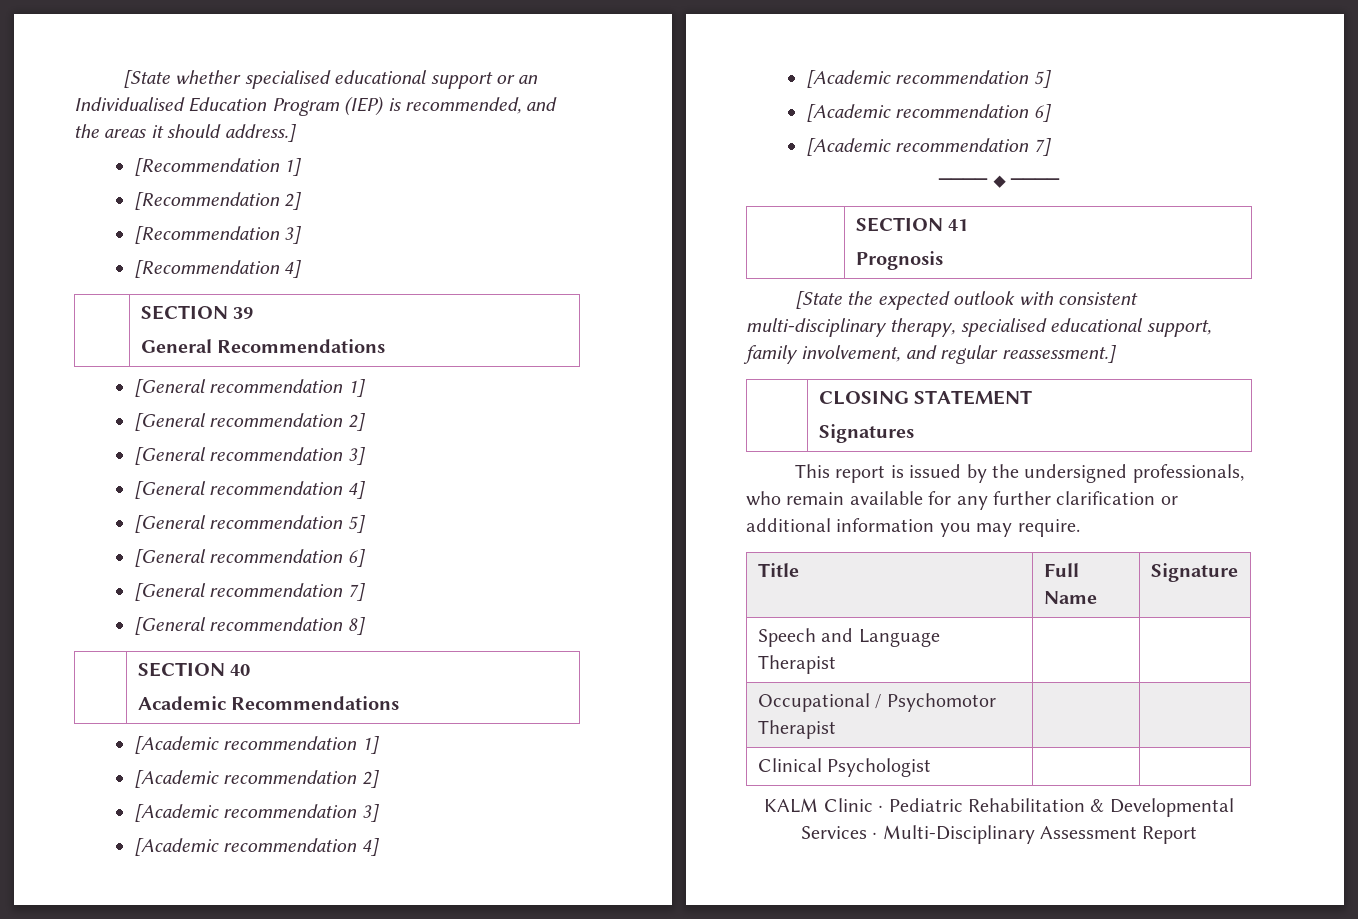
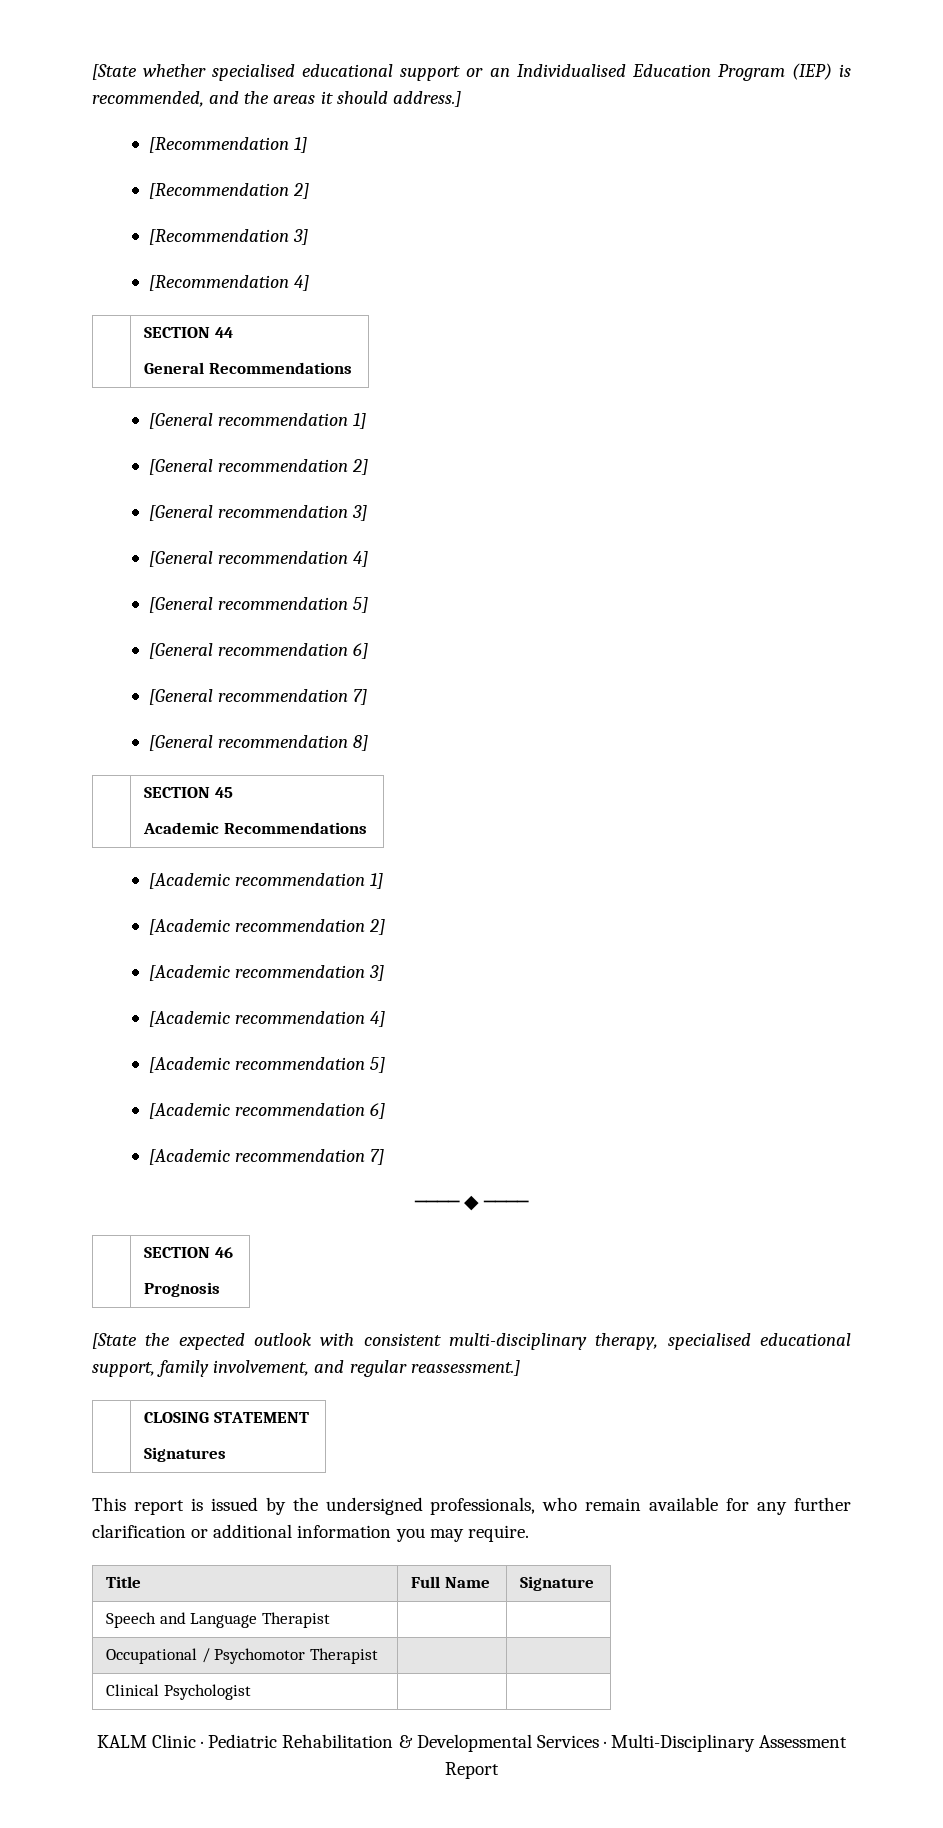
[233,307,254,319] 39 -> [214,327,233,338] 44
[230,664,251,676] 40 -> [214,787,233,798] 45
[948,219,969,231] 41 -> [214,1247,233,1258] 46

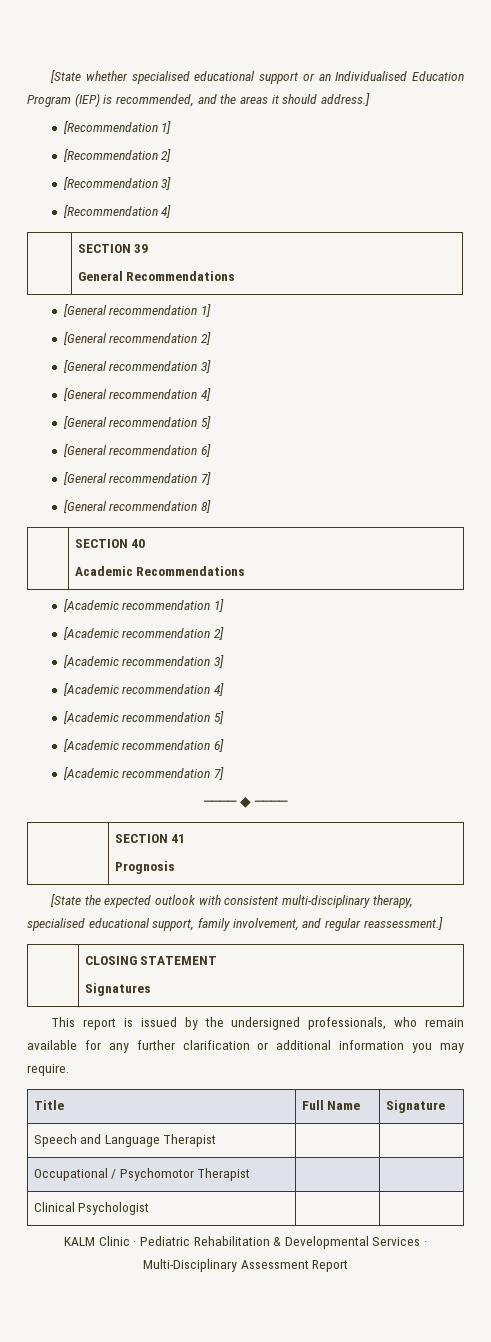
[214,327,233,338] 44 -> [134,244,149,253] 39
[214,787,233,798] 45 -> [131,539,146,548] 40
[214,1247,233,1258] 46 -> [171,834,186,843] 41

